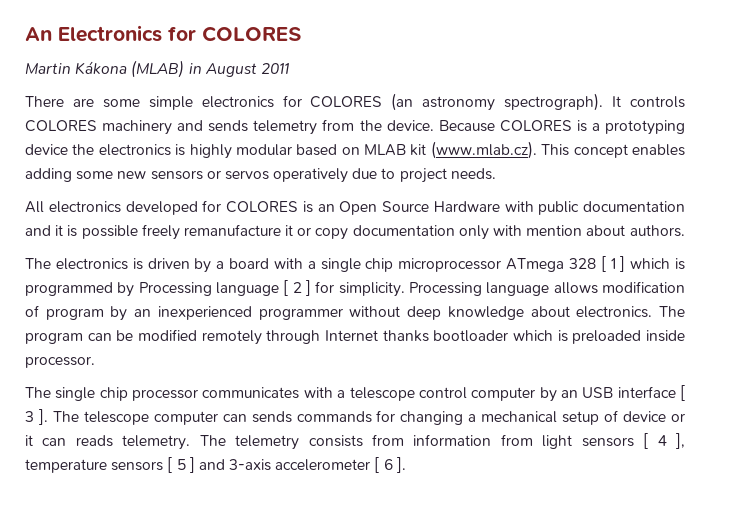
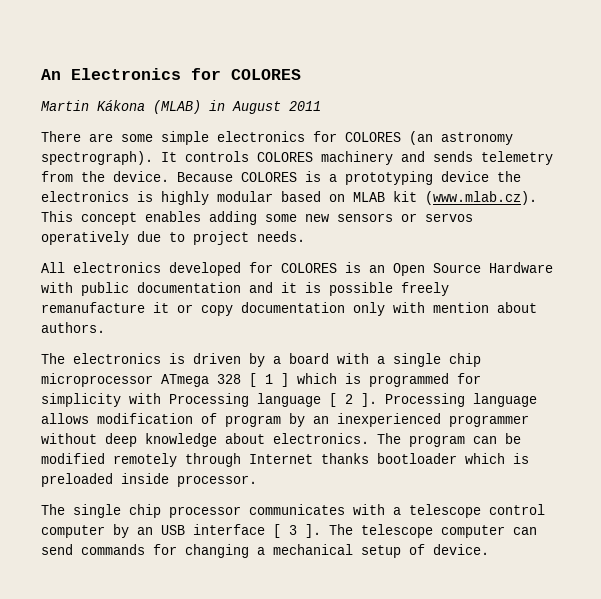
[117,282,135,297] by -> [457,373,481,384] [41,393,161,407] for simplicity with
[305,280,405,297] ] for simplicity. -> [361,393,377,407] ].
[251,411,292,423] sends -> [41,544,73,555] send
[623,411,685,422] [25,433,686,450] [25,457,406,473] device or it can reads telemetry. The telemetry consists from information from light sensors [ 4 ], temperature sensors [ 5 ] and 3-axis accelerometer [ 6 ]. -> [433,544,489,555] device.

